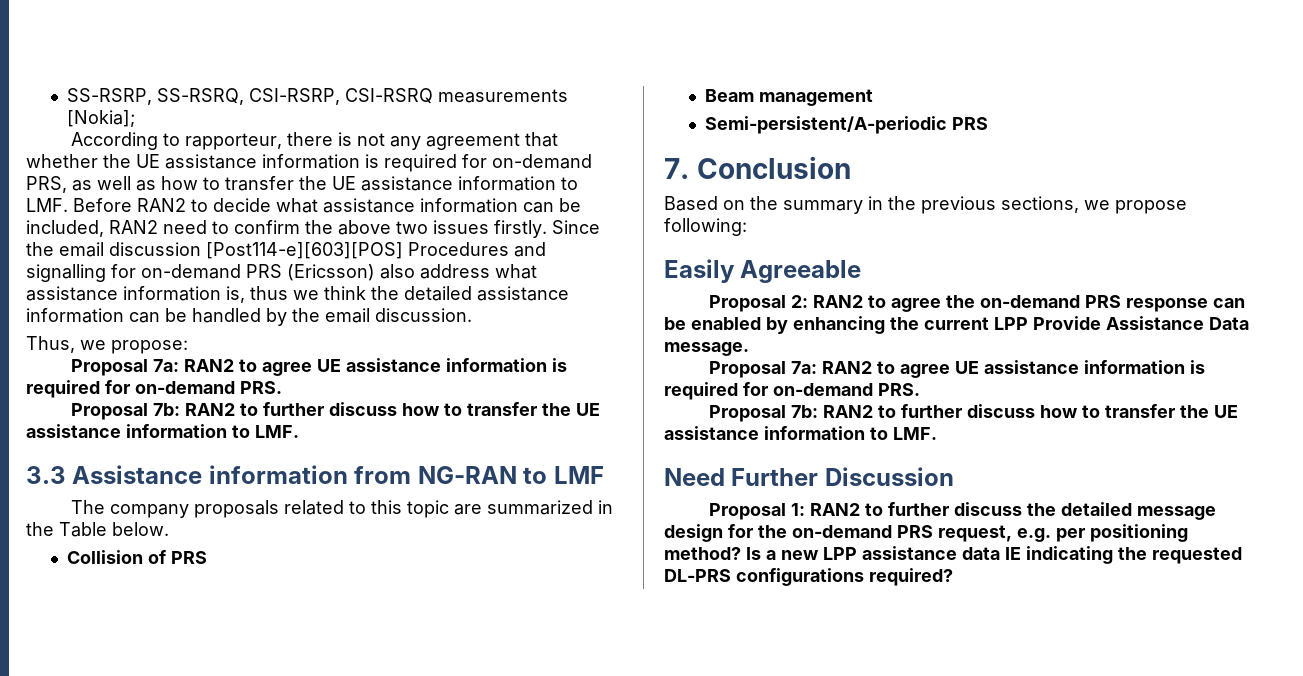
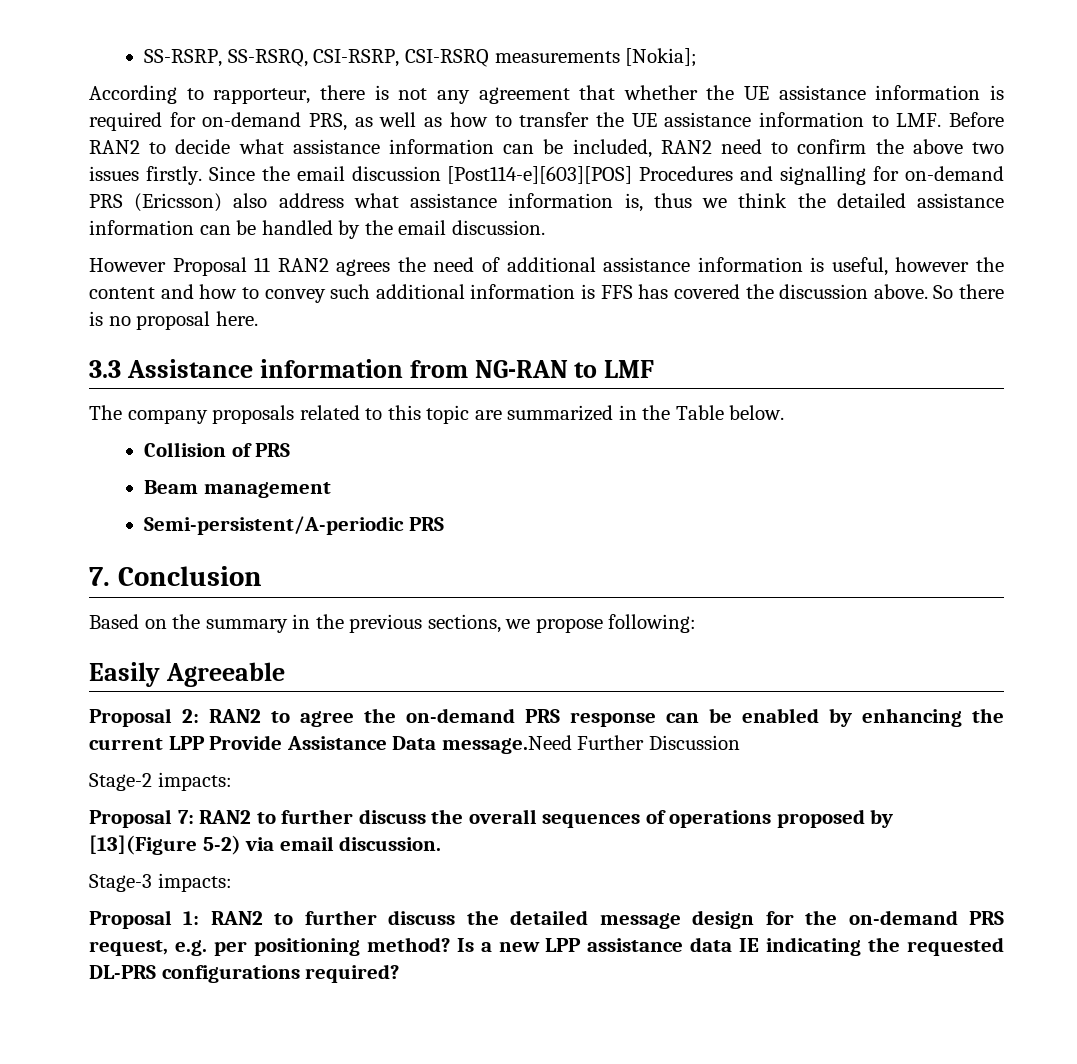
[26,336,188,354] [70,358,567,376] [26,380,282,398] [70,402,600,420] [26,424,299,438] Thus, we propose: // Proposal 7a: RAN2 to agree UE assistance information is required for on-demand PRS. // Proposal 7b: RAN2 to further discuss how to transfer the UE assistance information to LMF. -> [89,257,1004,276] [89,284,1004,303] [89,311,258,330] However Proposal 11 RAN2 agrees the need of additional assistance information is useful, however the content and how to convey such additional information is FFS has covered the discussion above. So there is no proposal here.
[664,342,749,356] [708,360,1205,378] [664,382,920,400] [708,404,1238,422] [664,426,937,440] [664,467,954,486] message. // Proposal 7a: RAN2 to agree UE assistance information is required for on-demand PRS. // Proposal 7b: RAN2 to further discuss how to transfer the UE assistance information to LMF. // Need Further Discussion -> [441,735,740,754] [89,772,232,791] [89,809,894,828] [89,835,442,855] [89,873,232,892] message.Need Further Discussion // Stage-2 impacts: // Proposal 7: RAN2 to further discuss the overall sequences of operations proposed by [13](Figure 5-2) via email discussion. // Stage-3 impacts:

